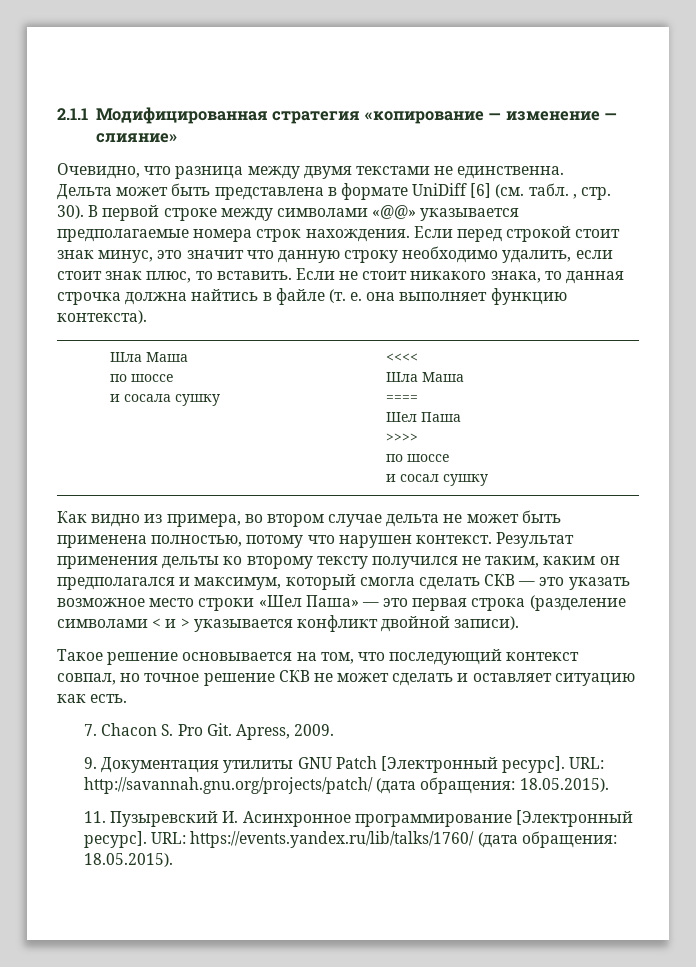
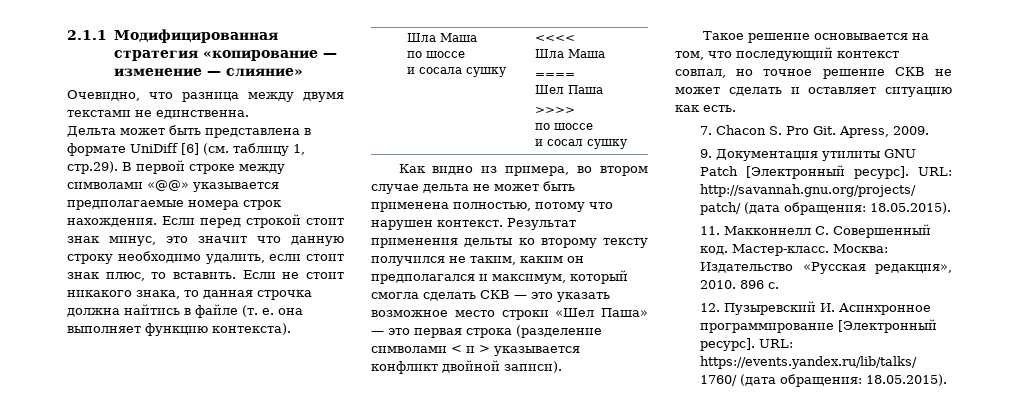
[528,183,612,200] [57,205,84,219] табл. , стр. 30). -> [233,143,305,156] [67,161,118,174] таблицу 1, стр.29).
(107, 817) none -> [724,224,932,238] [700,244,889,256] [700,262,952,274] [700,280,780,289] [700,303,721,312] Макконнелл С. Совершенный код. Мастер-класс. Москва: Издательство «Русская редакция», 2010. 896 с. // 12.

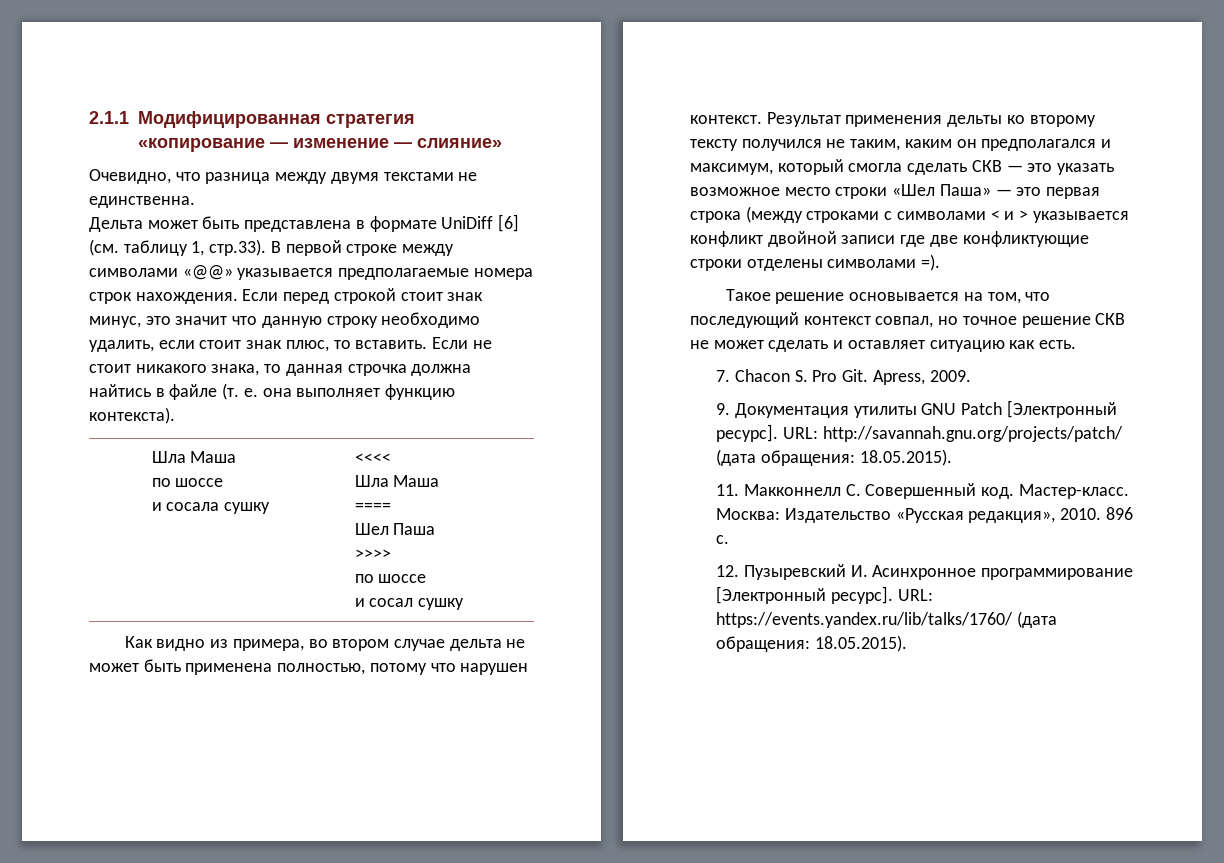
[67,161,118,174] стр.29). -> [209,239,267,256] стр.33).
[516,325,602,338] (разделение -> [745,206,893,223] (между строками с
[504,361,562,373] записи). -> [841,231,1089,247] [690,254,941,271] записи где две конфликтующие строки отделены символами =).

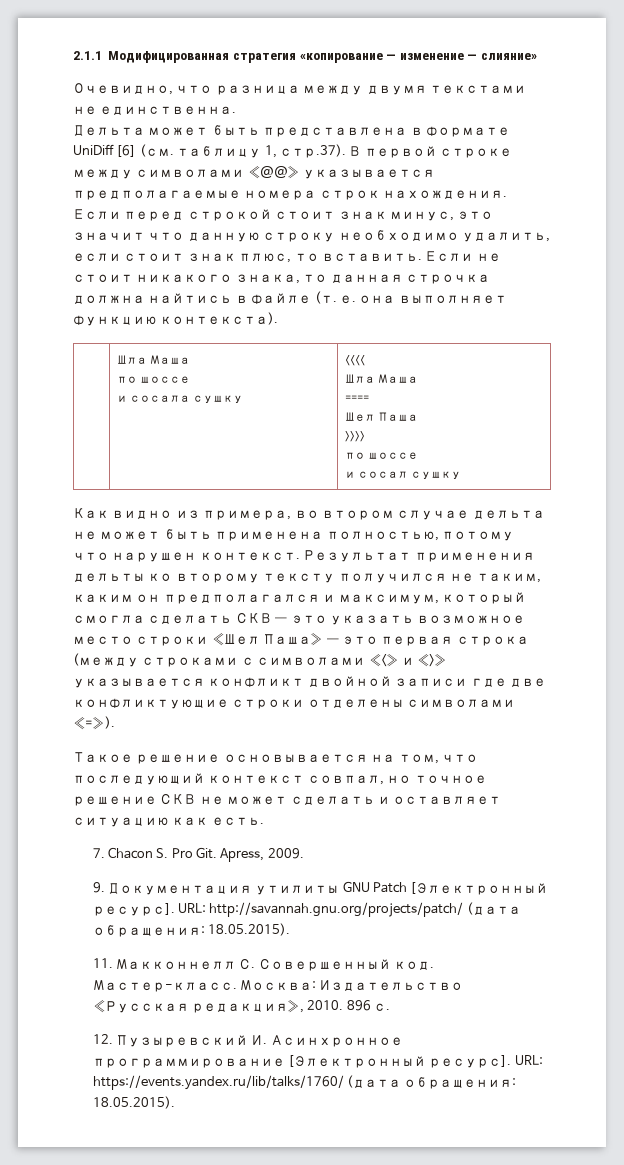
[209,239,267,256] стр.33). -> [279,144,346,158] стр.37).
[990,210,1029,220] < и > -> [368,653,448,667] «<» и «>»
[921,254,941,271] =). -> [73,716,115,730] «=»).

